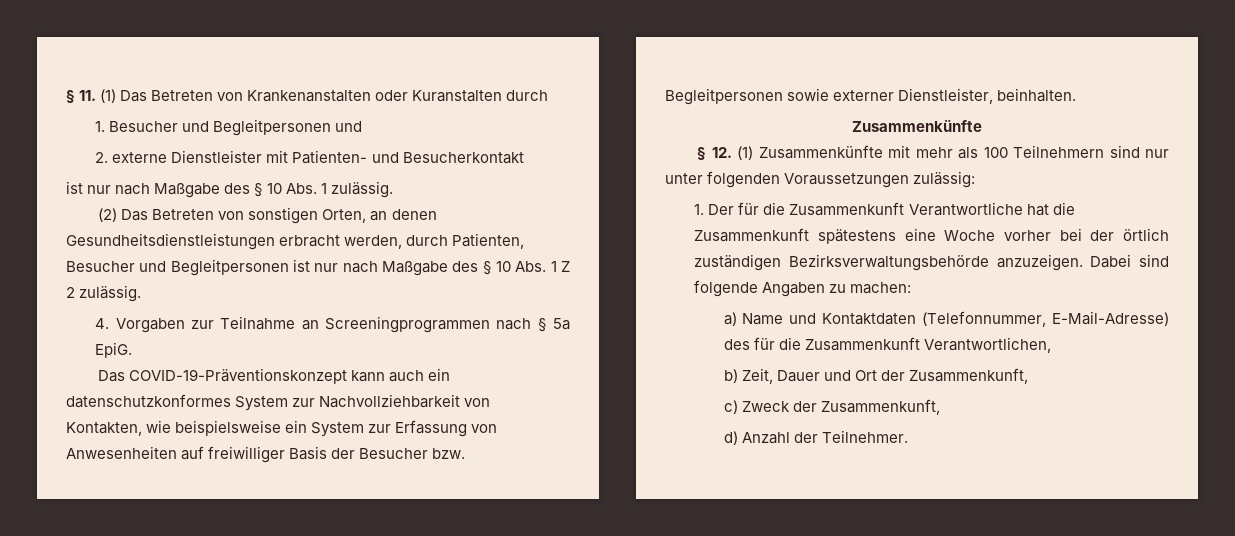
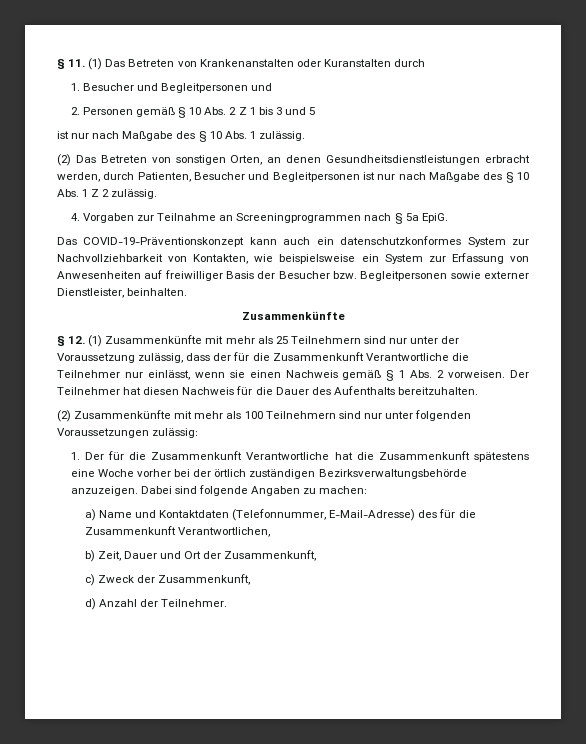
[112,150,524,164] externe Dienstleister mit Patienten- und Besucherkontakt -> [82,107,316,118] Personen gemäß § 10 Abs. 2 Z 1 bis 3 und 5
(979, 153) none -> [275,336,460,344] [57,352,469,363] [57,370,529,381] [57,386,478,395] [57,410,242,422] 25 Teilnehmern sind nur unter der Voraussetzung zulässig, dass der für die Zusammenkunft Verantwortliche die Teilnehmer nur einlässt, wenn sie einen Nachweis gemäß § 1 Abs. 2 vorweisen. Der Teilnehmer hat diesen Nachweis für die Dauer des Aufenthalts bereitzuhalten. // (2) Zusammenkünfte mit mehr als

